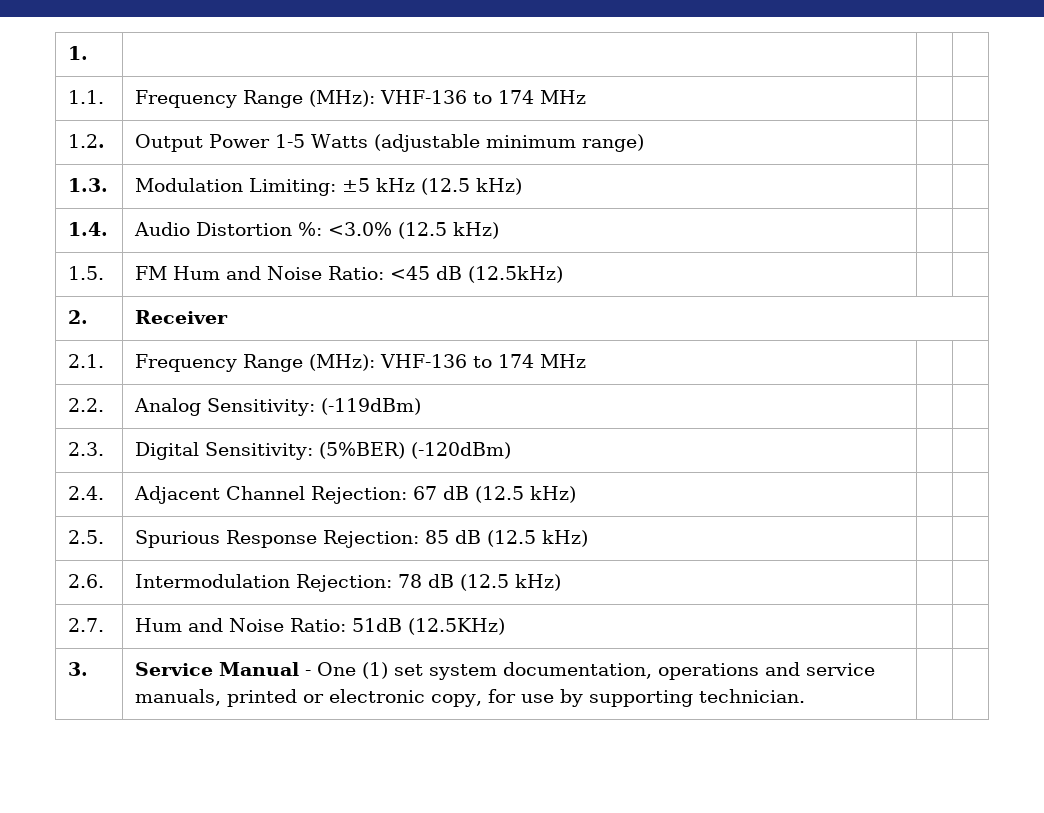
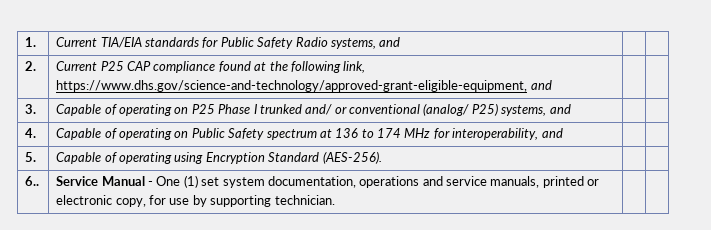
[68,90,105,104] [135,90,587,108] [68,134,106,148] [135,134,645,152] [68,178,109,192] [135,178,523,196] [68,222,109,236] [134,222,500,239] [68,266,105,280] [135,266,564,283] [68,310,89,324] [135,310,229,324] [68,354,105,368] [135,354,587,372] [68,398,105,412] [134,398,422,416] [68,442,105,456] [135,442,512,460] [68,486,105,500] [134,486,577,504] [68,530,105,544] [135,530,589,548] [68,574,105,588] [135,574,562,592] [68,618,105,632] [135,618,506,635] [68,662,89,676] | | // 1.1. | Frequency Range (MHz): VHF-136 to 174 MHz | | // 1.2. | Output Power 1-5 Watts (adjustable minimum range) | | // 1.3. | Modulation Limiting: ±5 kHz (12.5 kHz) | | // 1.4. | Audio Distortion %: <3.0% (12.5 kHz) | | // 1.5. | FM Hum and Noise Ratio: <45 dB (12.5kHz) | | // 2. | Receiver // 2.1. | Frequency Range (MHz): VHF-136 to 174 MHz | | // 2.2. | Analog Sensitivity: (-119dBm) | | // 2.3. | Digital Sensitivity: (5%BER) (-120dBm) | | // 2.4. | Adjacent Channel Rejection: 67 dB (12.5 kHz) | | // 2.5. | Spurious Response Rejection: 85 dB (12.5 kHz) | | // 2.6. | Intermodulation Rejection: 78 dB (12.5 kHz) | | // 2.7. | Hum and Noise Ratio: 51dB (12.5KHz) | | // 3. -> [56,37,401,49] [25,61,37,71] [56,61,366,73] [56,80,552,92] [25,104,37,114] [56,103,571,116] [25,128,37,138] [56,128,563,140] [25,152,37,162] [56,151,382,164] [25,176,40,186] Current TIA/EIA standards for Public Safety Radio systems, and | | // 2. | Current P25 CAP compliance found at the following link, https://www.dhs.gov/science-and-technology/approved-grant-eligible-equipment, and | | // 3. | Capable of operating on P25 Phase I trunked and/ or conventional (analog/ P25) systems, and | | // 4. | Capable of operating on Public Safety spectrum at 136 to 174 MHz for interoperability, and | | // 5. | Capable of operating using Encryption Standard (AES-256). | | // 6..

